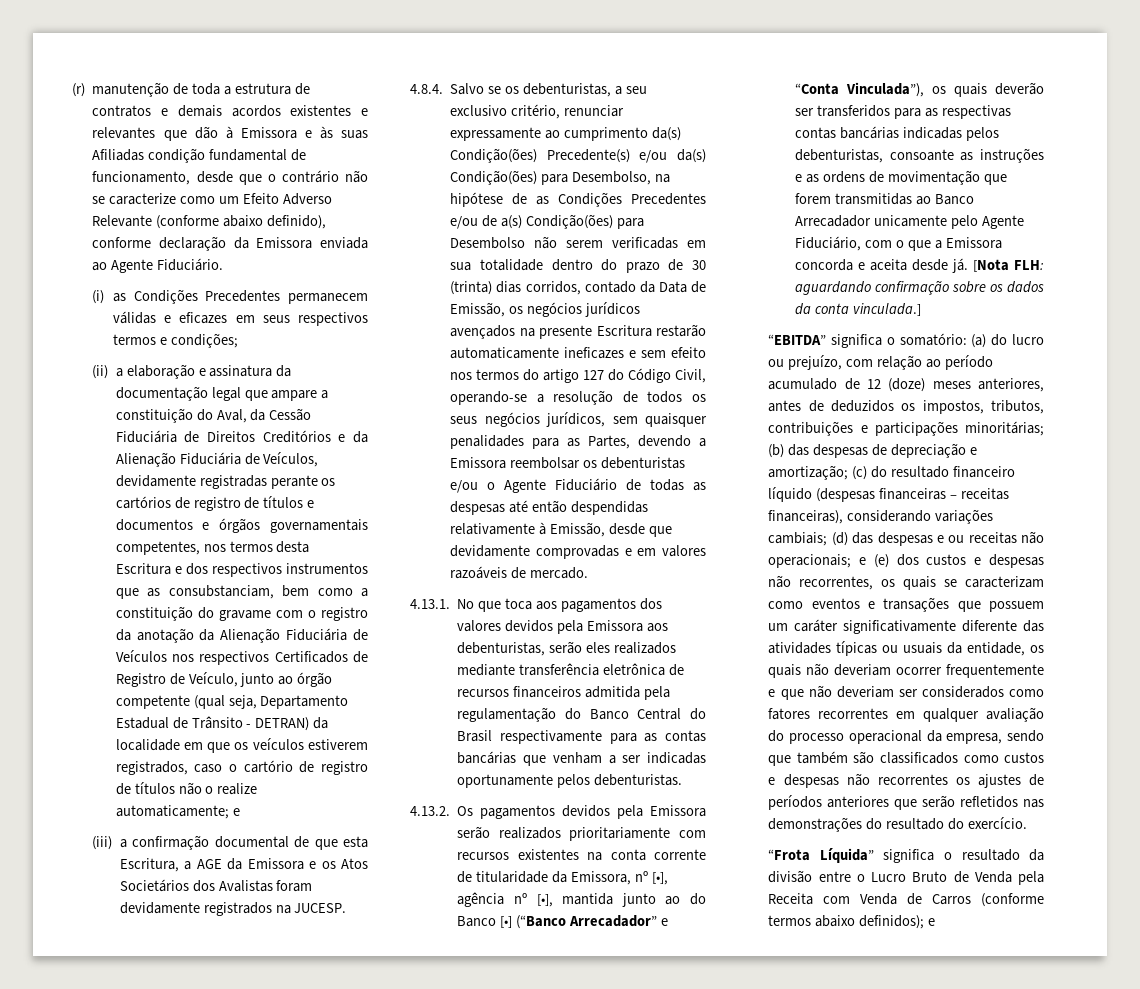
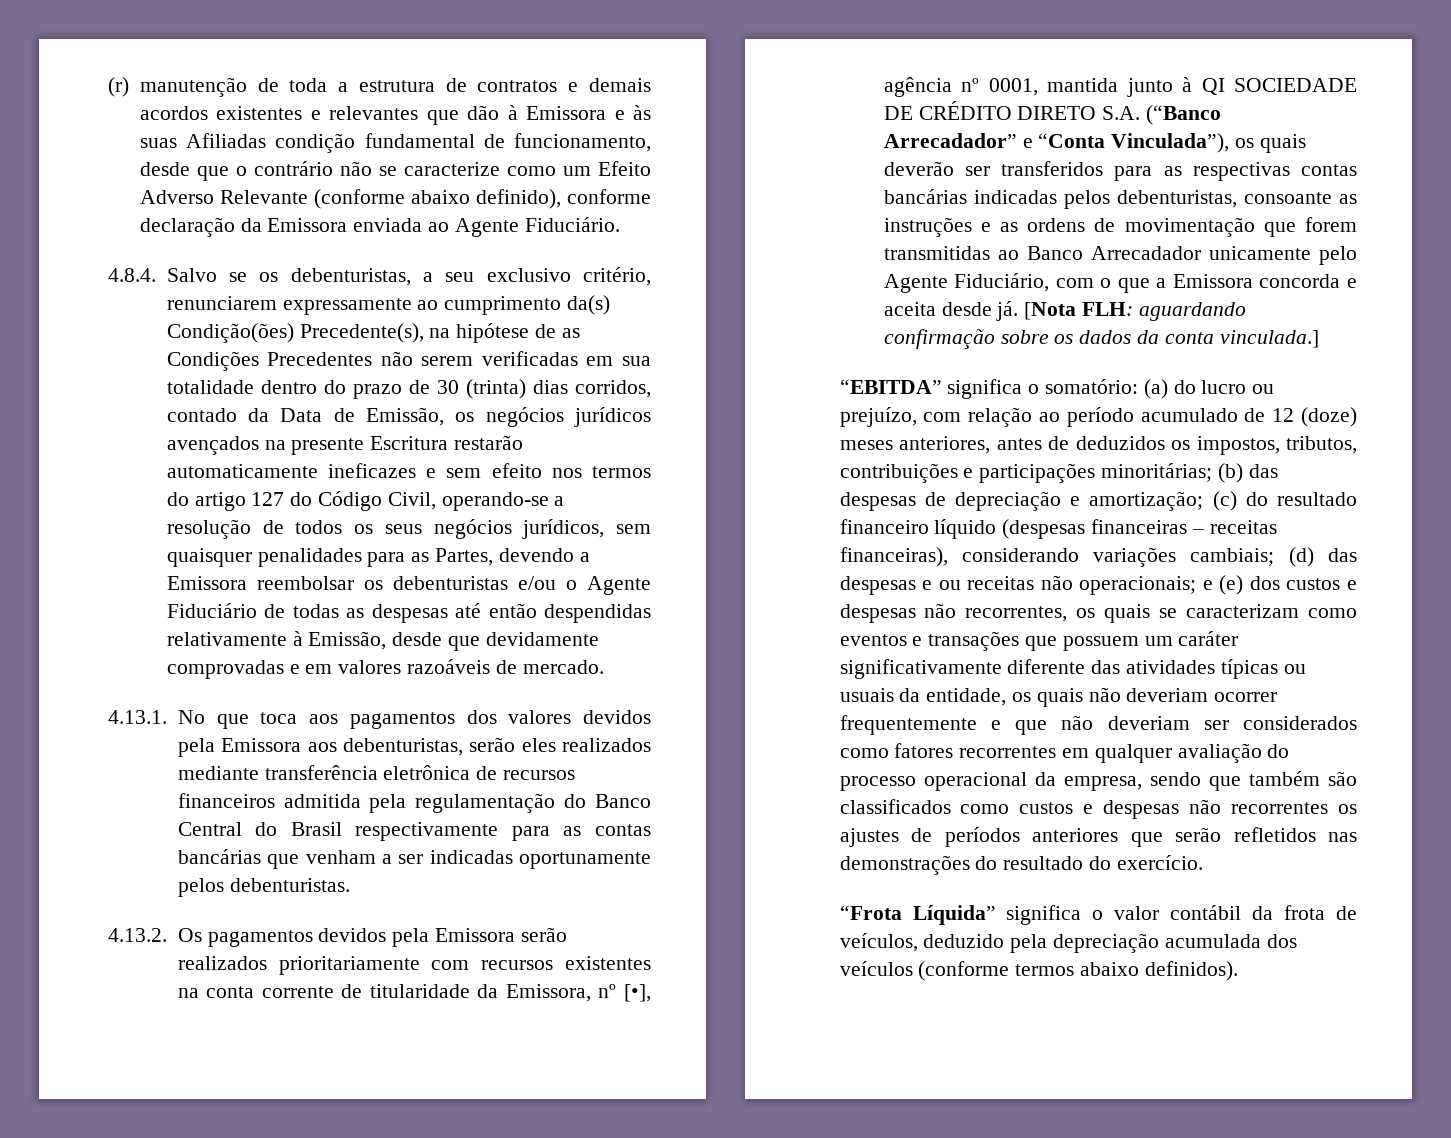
[92,289,368,304] [112,311,368,326] [112,333,238,348] [92,364,292,379] [115,386,329,401] [115,408,312,423] [115,430,368,443] [115,452,319,467] [115,475,336,489] [115,496,315,511] [115,518,368,533] [115,541,310,555] [115,563,368,577] [115,585,369,599] [115,606,368,621] [115,628,368,643] [115,650,368,665] [115,672,333,687] [115,695,349,709] [115,716,329,731] [115,738,368,753] [115,760,368,775] [115,782,258,795] [115,805,240,819] [92,835,369,850] [119,858,368,872] [119,879,313,892] [119,902,347,916] // (i) as Condições Precedentes permanecem válidas e eficazes em seus respectivos termos e condições; // (ii) a elaboração e assinatura da documentação legal que ampare a constituição do Aval, da Cessão Fiduciária de Direitos Creditórios e da Alienação Fiduciária de Veículos, devidamente registradas perante os cartórios de registro de títulos e documentos e órgãos governamentais competentes, nos termos desta Escritura e dos respectivos instrumentos que as consubstanciam, bem como a constituição do gravame com o registro da anotação da Alienação Fiduciária de Veículos nos respectivos Certificados de Registro de Veículo, junto ao órgão competente (qual seja, Departamento Estadual de Trânsito - DETRAN) da localidade em que os veículos estiverem registrados, caso o cartório de registro de títulos não o realize automaticamente; e // (iii) a confirmação documental de que esta Escritura, a AGE da Emissora e os Atos Societários dos Avalistas foram devidamente registrados na JUCESP. -> (620, 224) none
[564,105,625,117] renunciar -> [166,296,277,310] renunciarem
[546,149,706,163] [450,170,652,185] Precedente(s) e/ou da(s) Condição(ões) para Desembolso, -> [299,323,424,343] Precedente(s),
[450,214,644,229] [450,237,526,249] e/ou de a(s) Condição(ões) para Desembolso -> (373, 359) none
[536,894,553,907] [•], -> [988,78,1038,96] 0001,
[665,893,706,905] [457,916,513,928] ao do Banco [•] -> [1182,77,1357,95] [883,101,1141,120] à QI SOCIEDADE DE CRÉDITO DIRETO S.A.
[961,849,1044,861] [768,870,1044,885] [768,893,972,905] resultado da divisão entre o Lucro Bruto de Venda pela Receita com Venda de Carros -> [1114,905,1357,920] [839,933,1297,953] [839,961,913,976] valor contábil da frota de veículos, deduzido pela depreciação acumulada dos veículos
[859,915,936,929] definidos); e -> [1144,961,1238,981] definidos).

